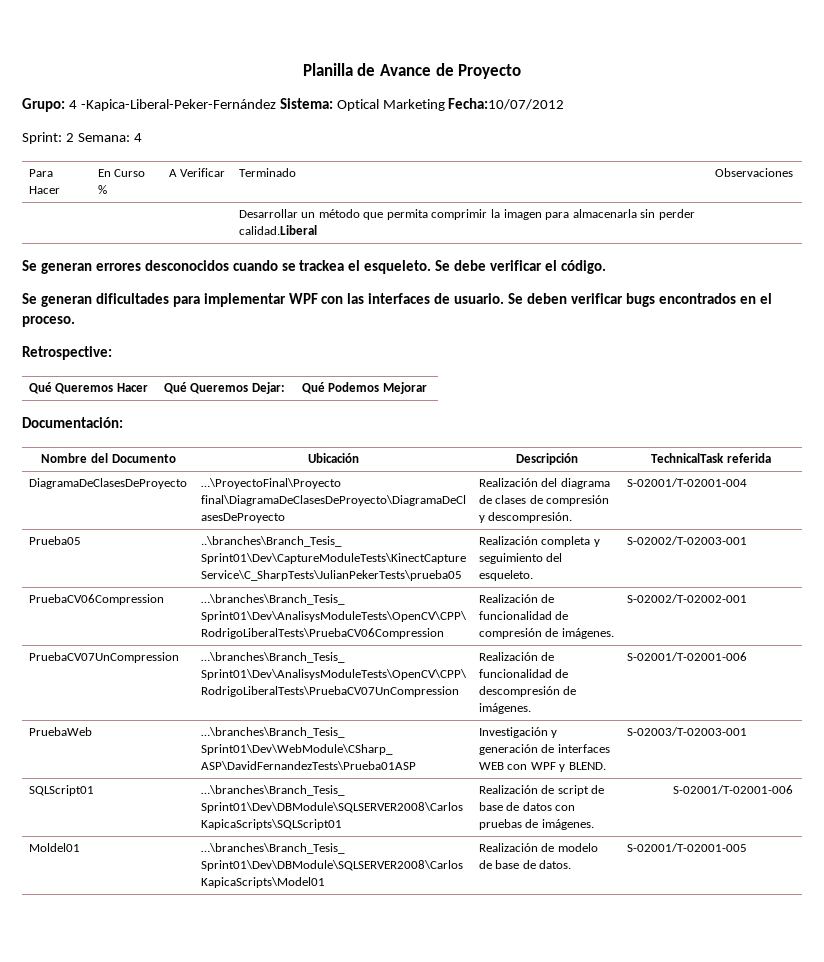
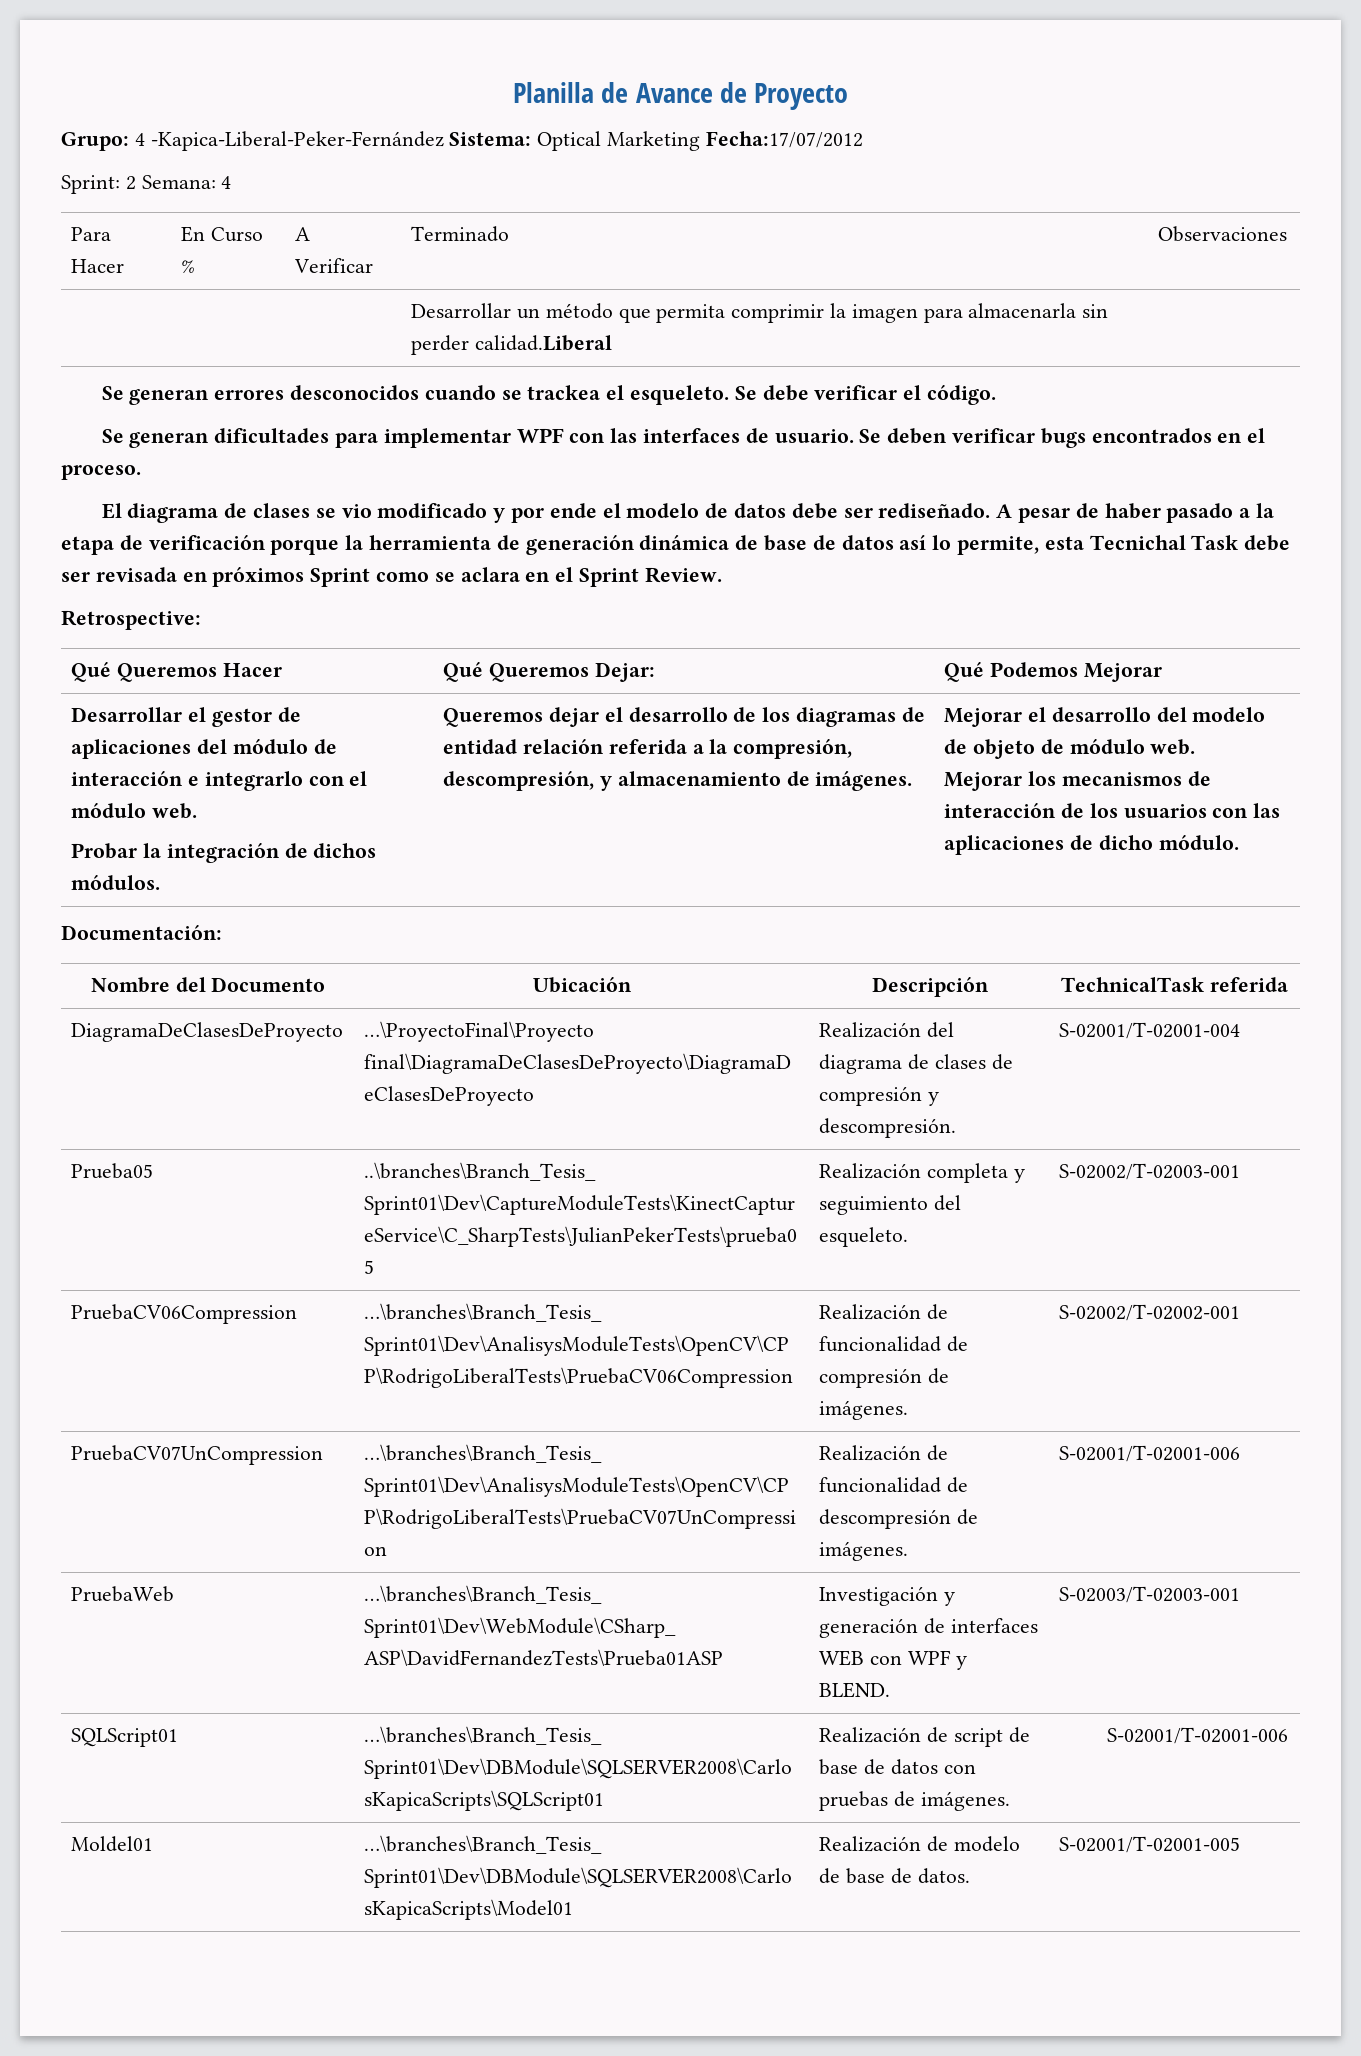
[448,98,565,110] Fecha:10/07/2012 -> [705,131,863,148] Fecha:17/07/2012
(75, 321) none -> [101,503,1275,523] [61,535,1291,555] [61,567,722,587] // El diagrama de clases se vio modificado y por ende el modelo de datos debe ser rediseñado. A pesar de haber pasado a la etapa de verificación porque la herramienta de generación dinámica de base de datos así lo permite, esta Tecnichal Task debe ser revisada en próximos Sprint como se aclara en el Sprint Review.
(427, 388) none -> [71,707,301,727] [71,739,337,759] [71,771,368,791] [71,803,197,819] [71,843,377,863] [71,875,161,890] [443,707,925,727] [443,739,853,759] [443,771,913,791] [944,707,1266,727] [944,739,1196,759] [944,771,1211,791] [944,803,1281,818] [944,835,1239,855] // Desarrollar el gestor de aplicaciones del módulo de interacción e integrarlo con el módulo web. // Probar la integración de dichos módulos. | Queremos dejar el desarrollo de los diagramas de entidad relación referida a la compresión, descompresión, y almacenamiento de imágenes. | Mejorar el desarrollo del modelo de objeto de módulo web. // Mejorar los mecanismos de interacción de los usuarios con las aplicaciones de dicho módulo.

